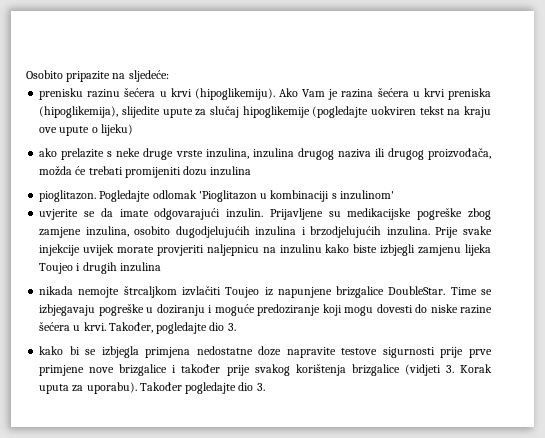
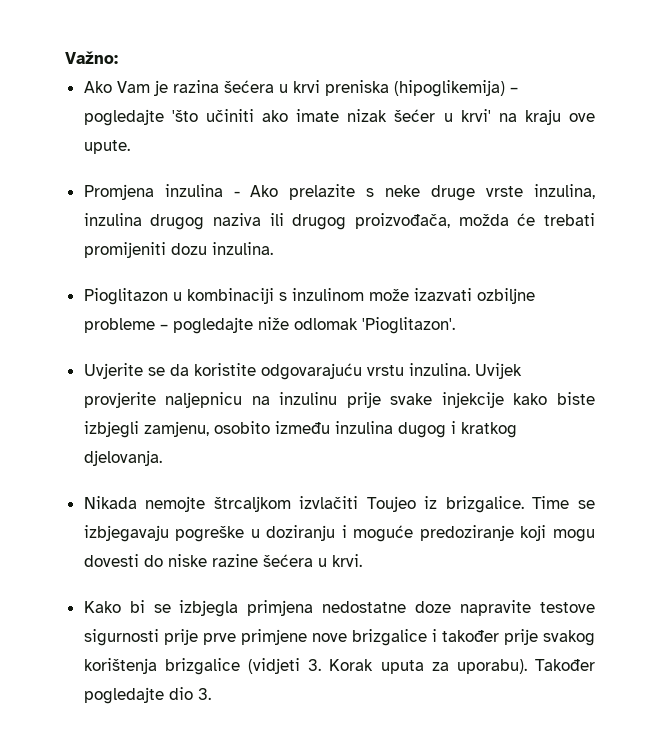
[26,70,169,82] [39,88,275,100] Osobito pripazite na sljedeće: // prenisku razinu šećera u krvi (hipoglikemiju). -> [65,51,118,64] Važno: //
[39,106,492,118] [39,124,133,136] [39,148,58,157] (hipoglikemija), slijedite upute za slučaj hipoglikemije (pogledajte uokviren tekst na kraju ove upute o lijeku) // ako -> [393,80,518,97] [83,109,595,126] [83,140,130,154] [83,184,279,200] (hipoglikemija) – pogledajte 'što učiniti ako imate nizak šećer u krvi' na kraju ove upute. // Promjena inzulina - Ako
[210,166,252,176] [39,190,394,202] [39,208,492,220] [39,226,492,238] [39,244,491,256] [39,262,161,274] [39,286,74,295] inzulina // pioglitazon. Pogledajte odlomak 'Pioglitazon u kombinaciji s inzulinom' // uvjerite se da imate odgovarajući inzulin. Prijavljene su medikacijske pogreške zbog zamjene inzulina, osobito dugodjelujućih inzulina i brzodjelujućih inzulina. Prije svake injekcije uvijek morate provjeriti naljepnicu na inzulinu kako biste izbjegli zamjenu lijeka Toujeo i drugih inzulina // nikada -> [211,242,273,255] [83,288,535,305] [83,317,455,334] [83,363,522,380] [83,392,596,408] [83,421,517,438] [83,450,162,466] [83,496,137,509] inzulina. // Pioglitazon u kombinaciji s inzulinom može izazvati ozbiljne probleme – pogledajte niže odlomak 'Pioglitazon'. // Uvjerite se da koristite odgovarajuću vrstu inzulina. Uvijek provjerite naljepnicu na inzulinu prije svake injekcije kako biste izbjegli zamjenu, osobito između inzulina dugog i kratkog djelovanja. // Nikada
[277,286,446,298] napunjene brizgalice DoubleStar. -> [445,496,524,513] brizgalice.
[108,322,236,334] [39,346,64,355] Također, pogledajte dio 3. // kako -> [83,601,121,613] // Kako

